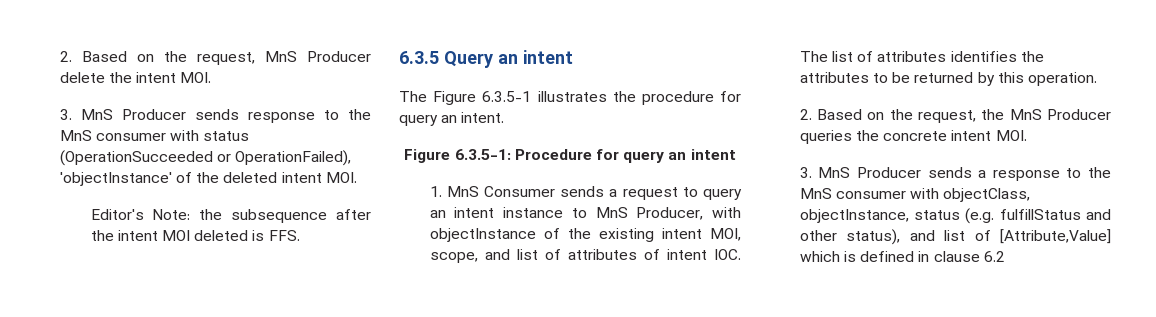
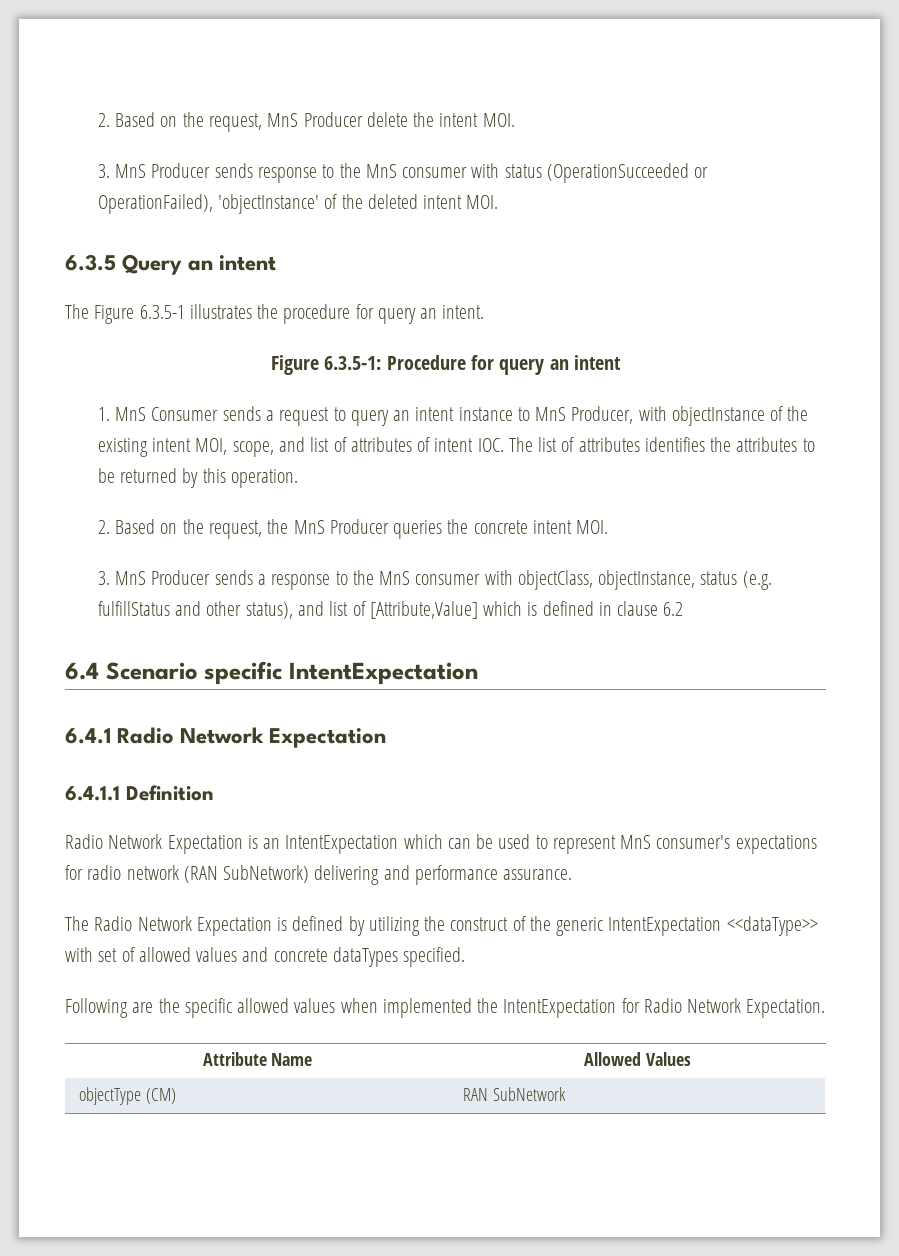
[90,209,371,223] [90,230,300,241] // Editor's Note: the subsequence after the intent MOI deleted is FFS. -> (499, 202) none
(1005, 256) none -> [65,661,478,685] [65,727,387,748] [65,785,214,801] [65,834,817,854] [65,865,573,885] [65,916,818,936] [65,947,466,967] [65,998,826,1018] [202,1052,313,1066] [584,1052,691,1066] [79,1087,177,1105] [463,1087,567,1101] // 6.4 Scenario specific IntentExpectation // 6.4.1 Radio Network Expectation // 6.4.1.1 Definition // Radio Network Expectation is an IntentExpectation which can be used to represent MnS consumer's expectations for radio network (RAN SubNetwork) delivering and performance assurance. // The Radio Network Expectation is defined by utilizing the construct of the generic IntentExpectation <<dataType>> with set of allowed values and concrete dataTypes specified. // Following are the specific allowed values when implemented the IntentExpectation for Radio Network Expectation. // Attribute Name | Allowed Values // objectType (CM) | RAN SubNetwork

